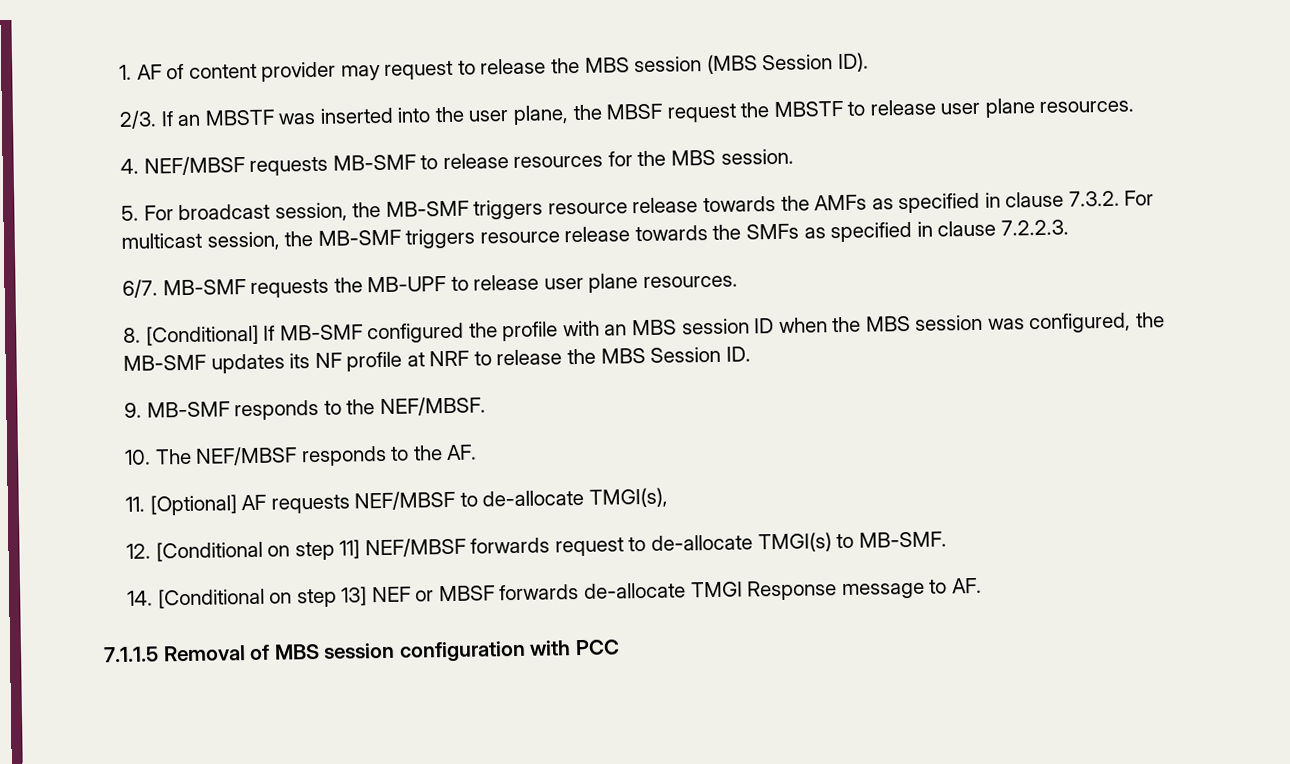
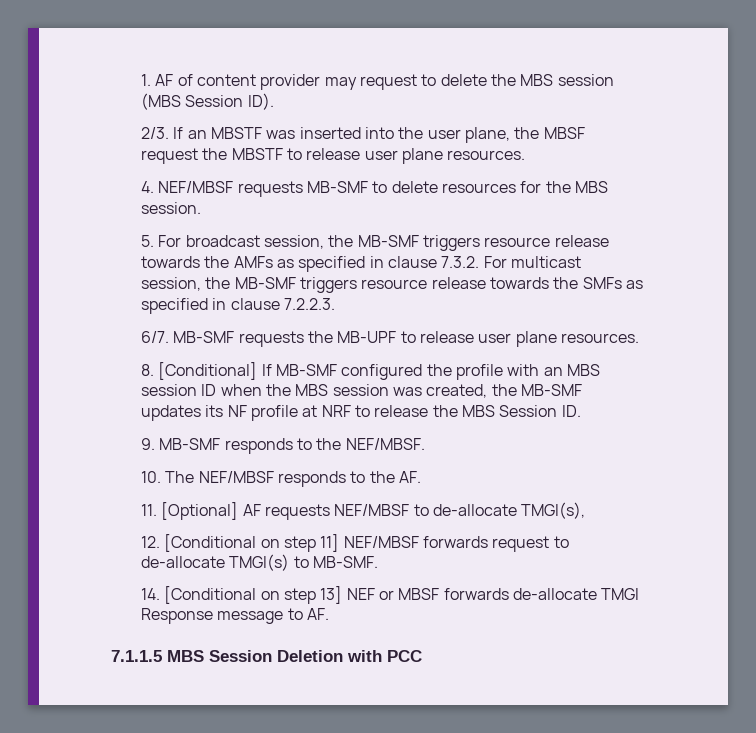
[480,58,547,75] release -> [440,74,487,86] delete
[442,153,509,170] release -> [391,181,438,193] delete
[1029,312,1132,334] configured, -> [426,384,488,398] created,
[162,640,526,662] Removal of MBS session configuration -> [167,650,343,662] MBS Session Deletion

